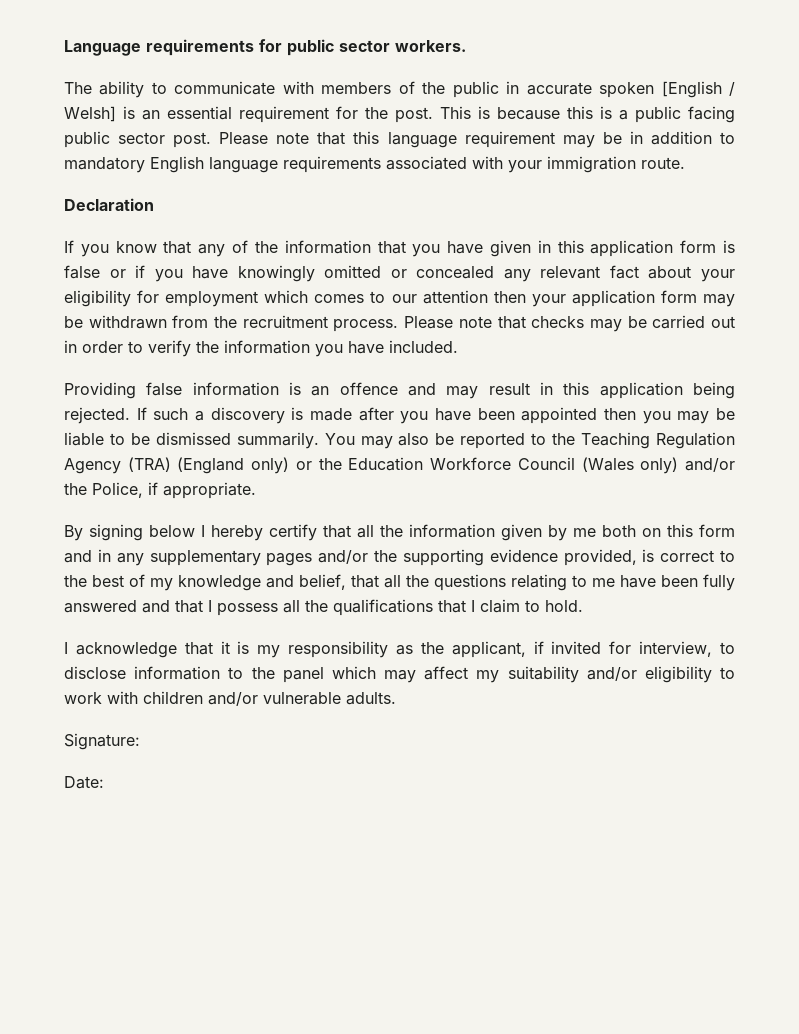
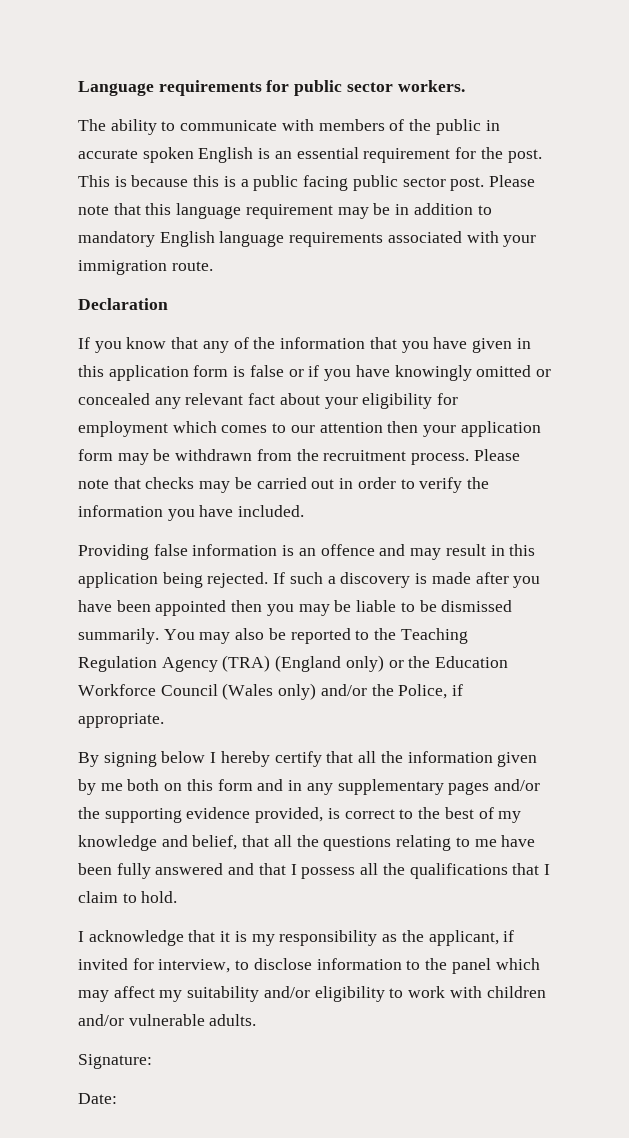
[661,81,735,98] [64,106,116,122] [English / Welsh] -> [198,147,254,163] English

